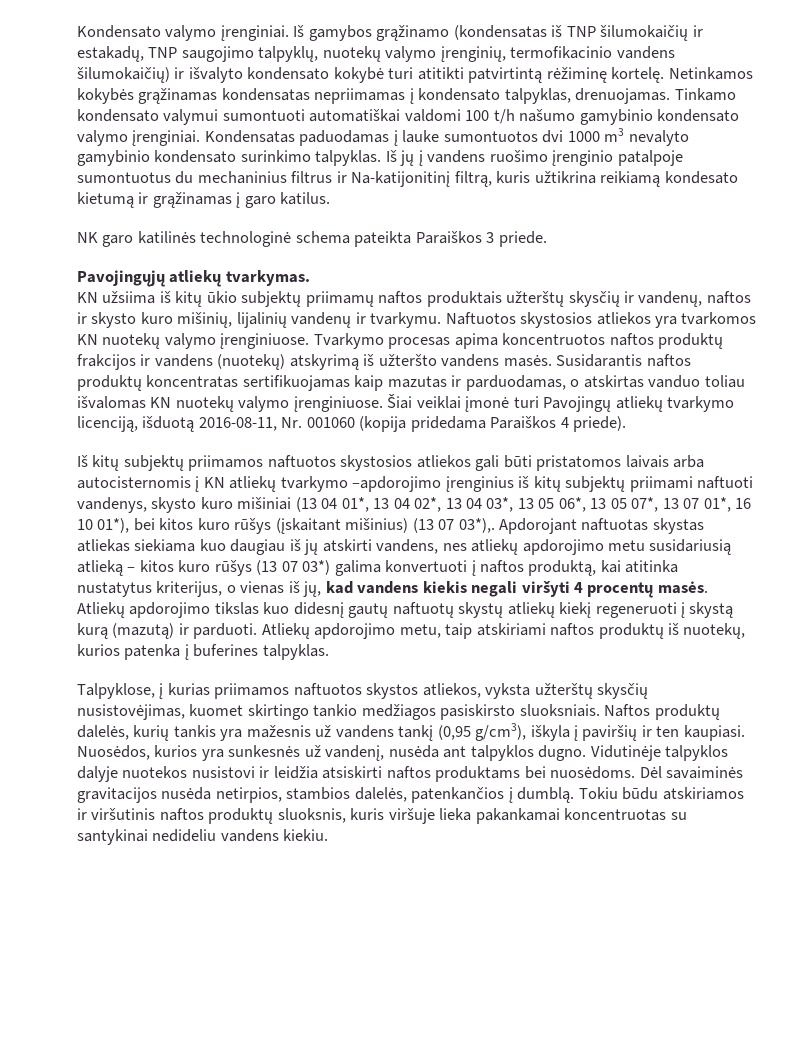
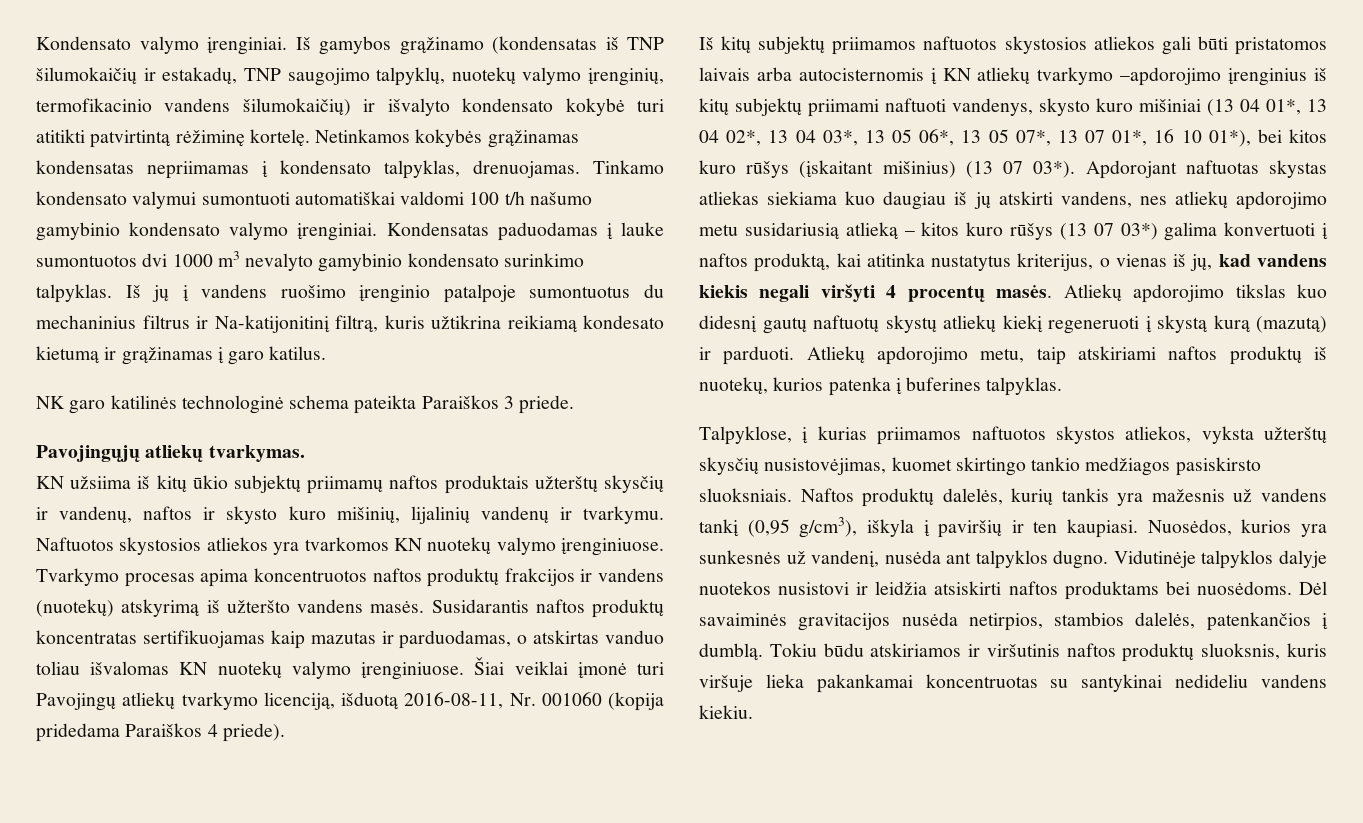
[458,518,495,533] 03*),. -> [1033,161,1076,178] 03*).

